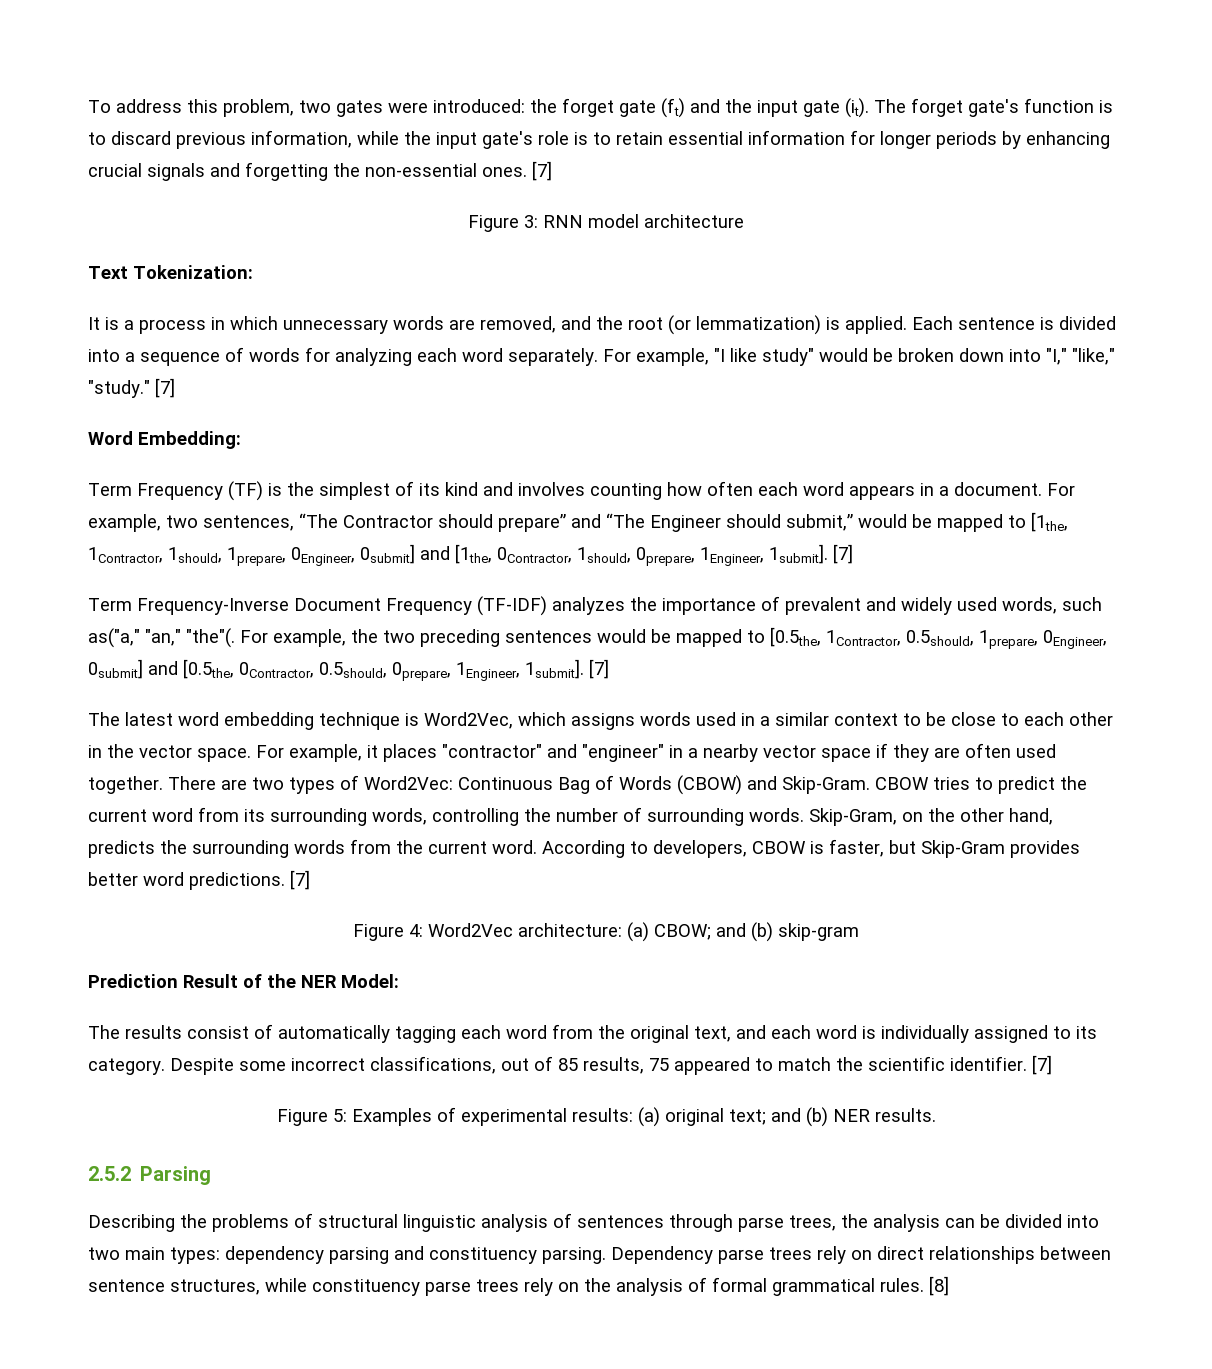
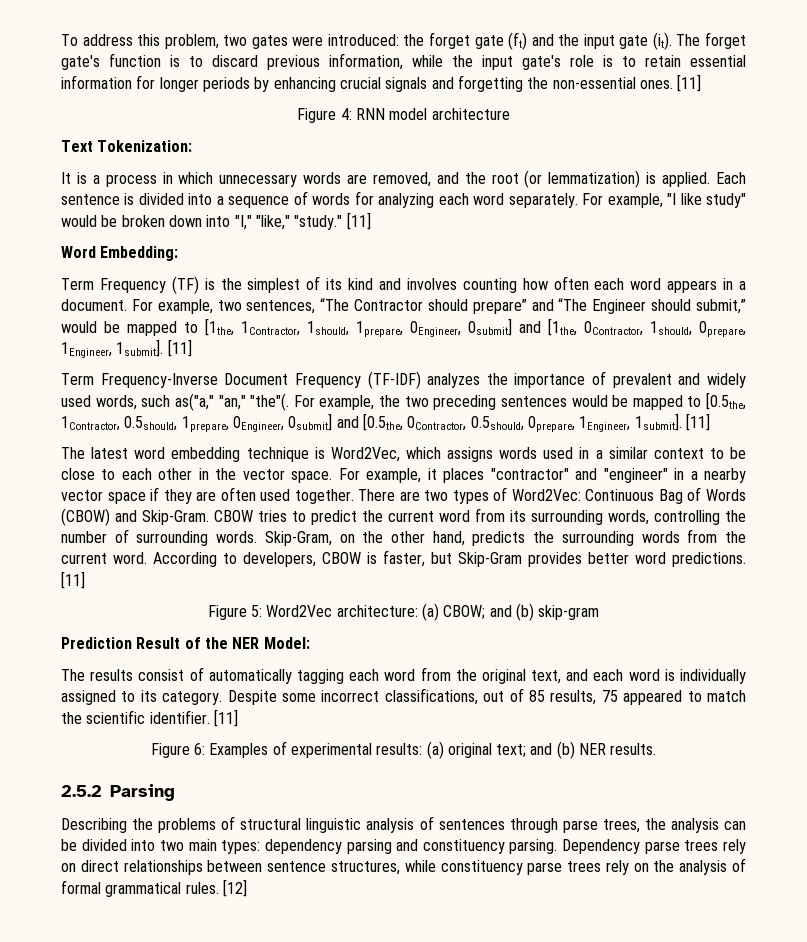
[532,161,552,181] [468,215,538,232] [7] // Figure 3: -> [677,74,702,92] [297,108,352,123] [11] // Figure 4:
[155,378,175,398] [7] -> [346,212,371,230] [11]
[833,544,853,564] [7] -> [167,339,192,357] [11]
[589,659,609,679] [7] -> [685,413,710,431] [11]
[290,870,310,890] [353,924,423,941] [7] // Figure 4: -> [61,571,85,589] [207,605,263,620] [11] // Figure 5:
[1032,1055,1052,1075] [276,1109,347,1126] [7] // Figure 5: -> [213,709,238,727] [150,743,205,758] [11] // Figure 6:
[929,1276,949,1296] [8] -> [222,879,247,897] [12]

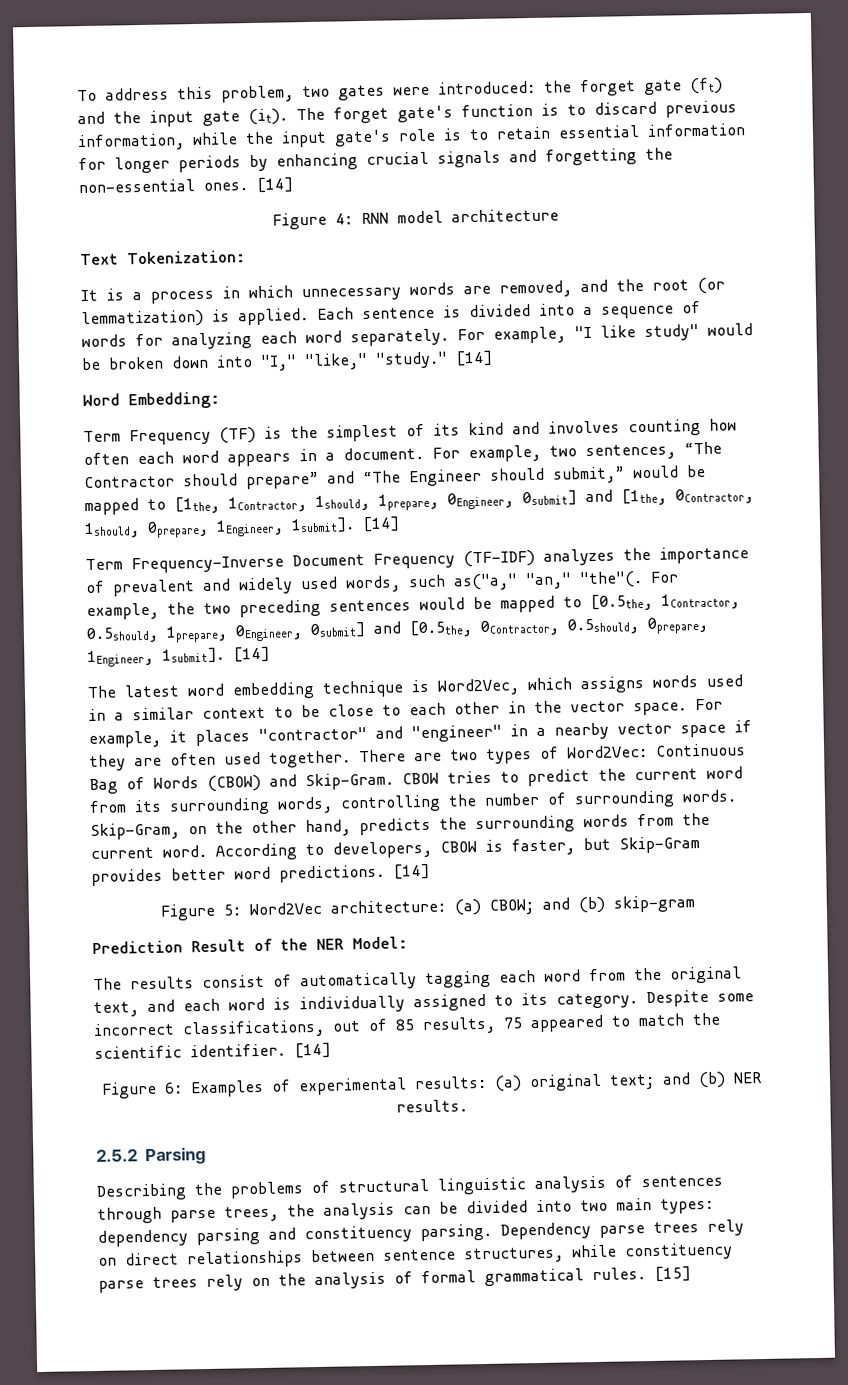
[677,74,702,92] [11] -> [256,177,293,193] [14]
[346,212,371,230] [11] -> [455,350,493,367] [14]
[167,339,192,357] [11] -> [362,516,400,533] [14]
[685,413,710,431] [11] -> [233,646,270,663] [14]
[61,571,85,589] [11] -> [393,863,430,880] [14]
[213,709,238,727] [11] -> [294,1042,331,1059] [14]
[222,879,247,897] [12] -> [654,1266,691,1282] [15]

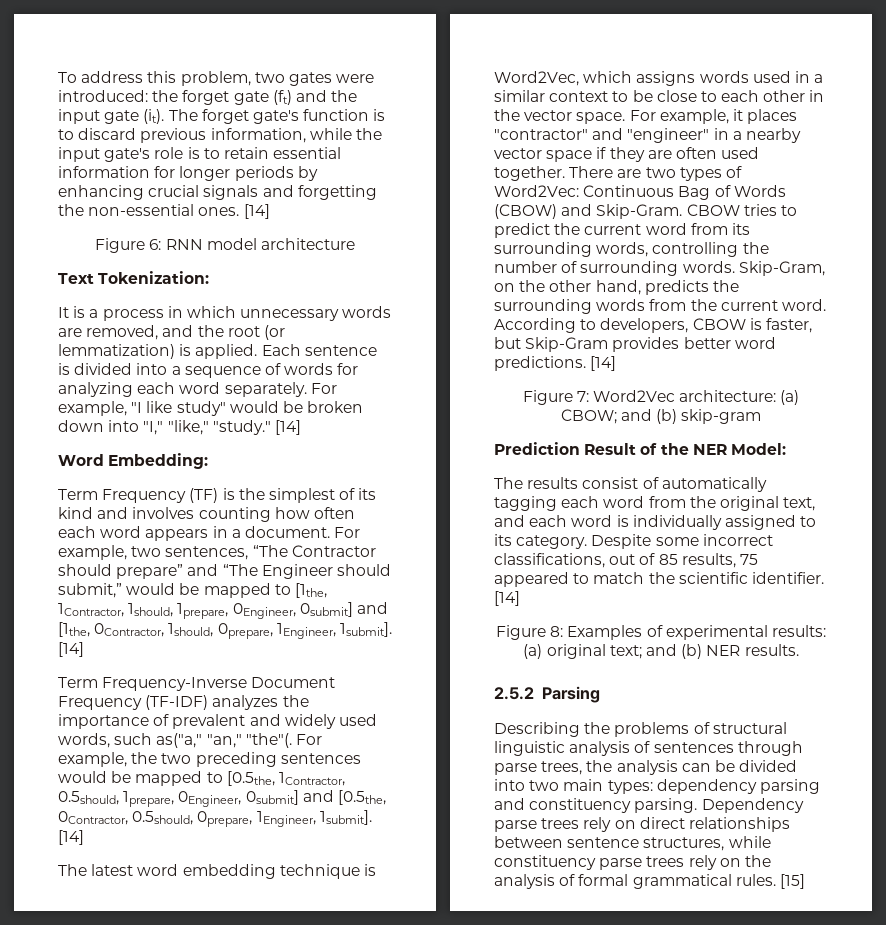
[335,213,353,225] 4: -> [149,239,162,250] 6:
[223,904,241,916] 5: -> [576,391,589,402] 7:
[163,1082,183,1094] 6: -> [550,626,564,637] 8:

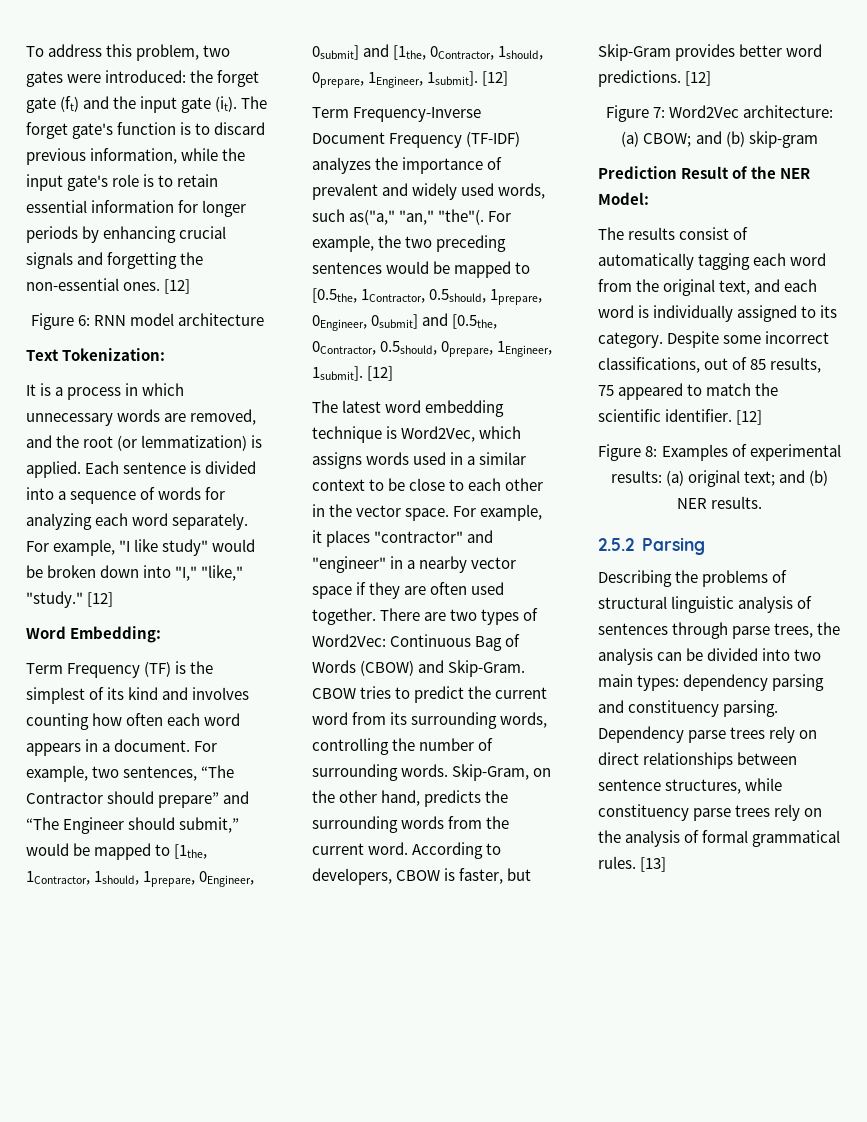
[243,204,270,219] [14] -> [164,279,191,294] [12]
[274,420,301,435] [14] -> [87,592,114,607] [12]
[58,642,84,657] [14] -> [482,71,509,86] [12]
[58,830,84,845] [14] -> [367,366,394,381] [12]
[590,356,617,371] [14] -> [685,71,712,86] [12]
[494,591,520,606] [14] -> [736,410,763,425] [12]
[779,874,805,889] [15] -> [640,857,667,872] [13]

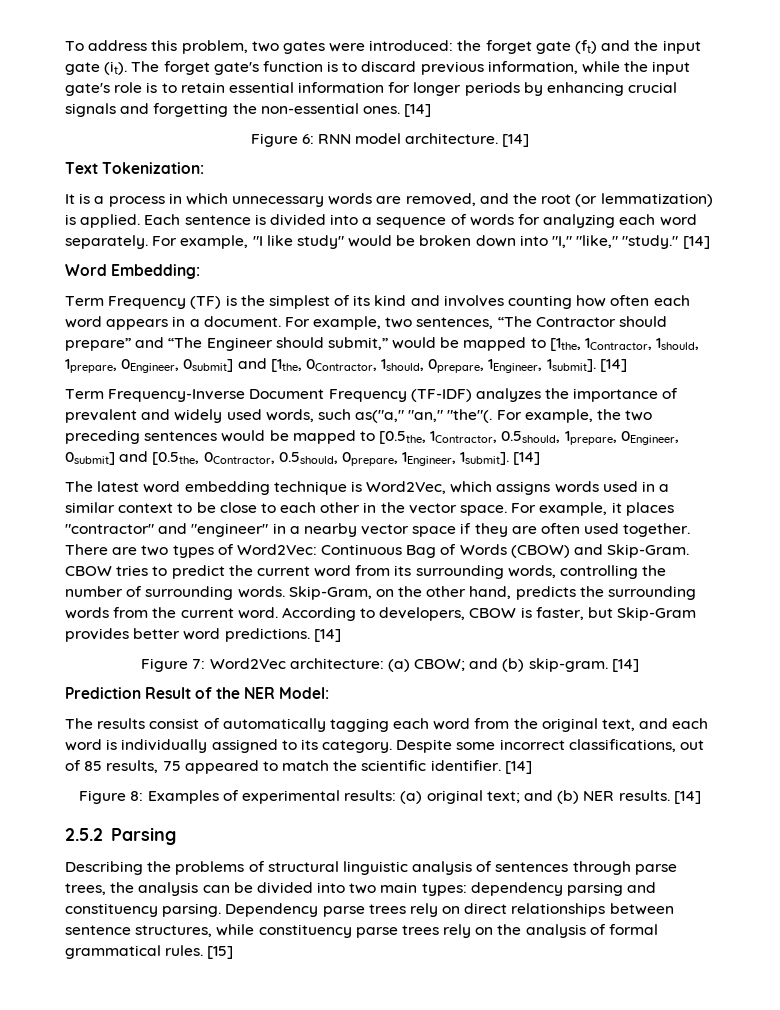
[164,279,191,294] [12] -> [404,104,432,117] [14]
[178,313,265,326] architecture -> [405,133,530,147] architecture. [14]
[87,592,114,607] [12] -> [682,236,710,249] [14]
[482,71,509,86] [12] -> [599,359,627,372] [14]
[367,366,394,381] [12] -> [513,452,541,465] [14]
[685,71,712,86] [12] -> [313,629,341,642] [14]
[748,131,818,148] skip-gram -> [528,658,639,672] skip-gram. [14]
[736,410,763,425] [12] -> [504,761,532,774] [14]
(763, 502) none -> [673,791,701,804] [14]
[640,857,667,872] [13] -> [207,946,234,959] [15]

